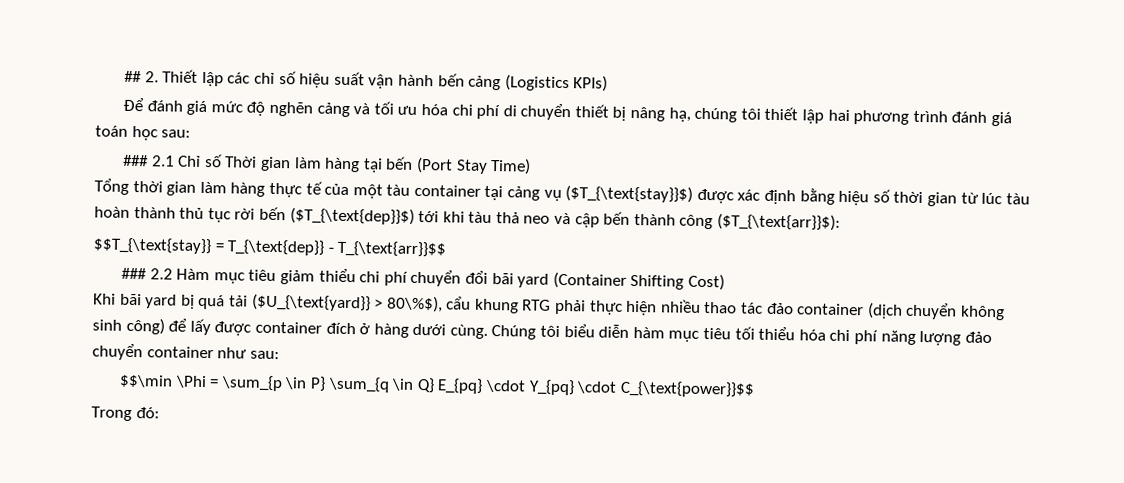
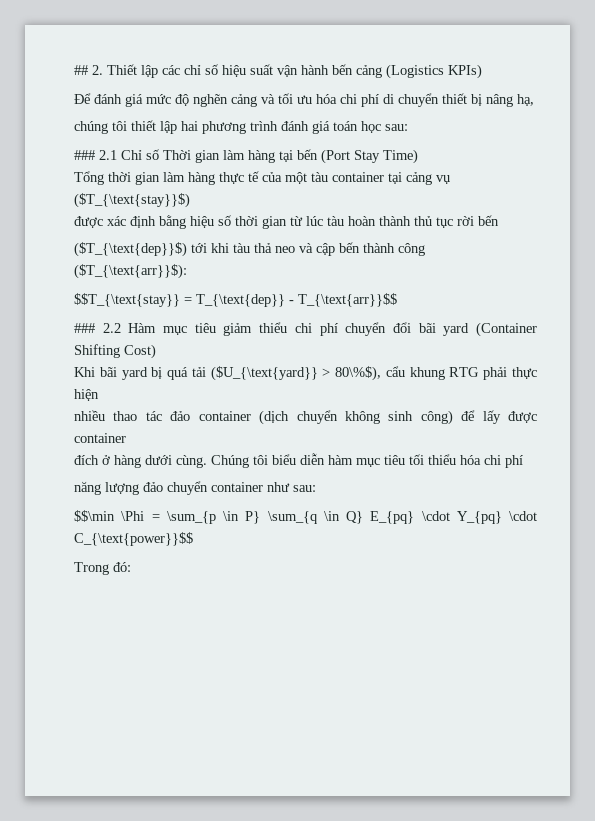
(691, 114) none -> (534, 100) //
(694, 194) none -> (190, 200) //
(286, 213) none -> (499, 220) //
(658, 308) none -> (99, 395) //
(322, 327) none -> (126, 438) //
(878, 337) none -> (523, 461) //

